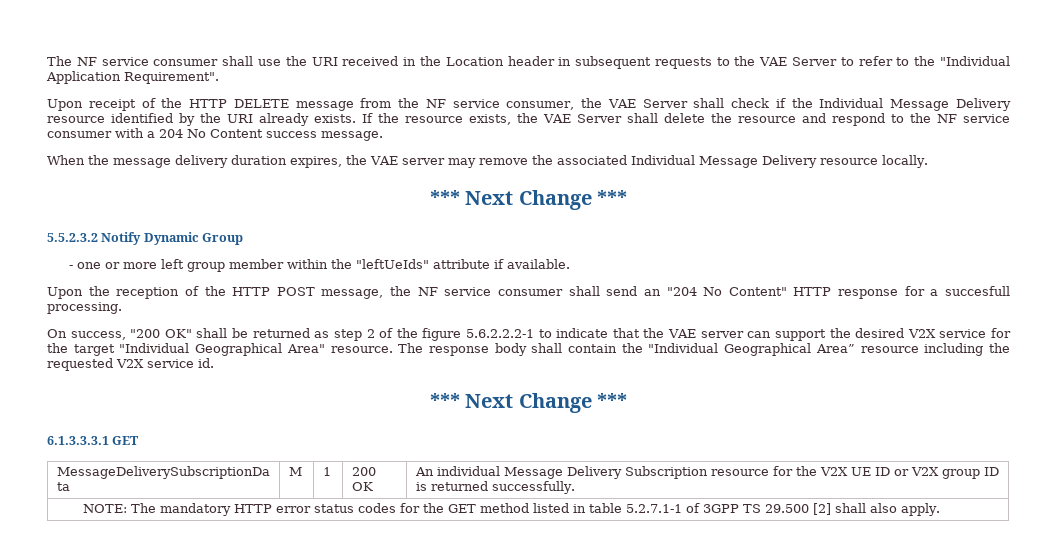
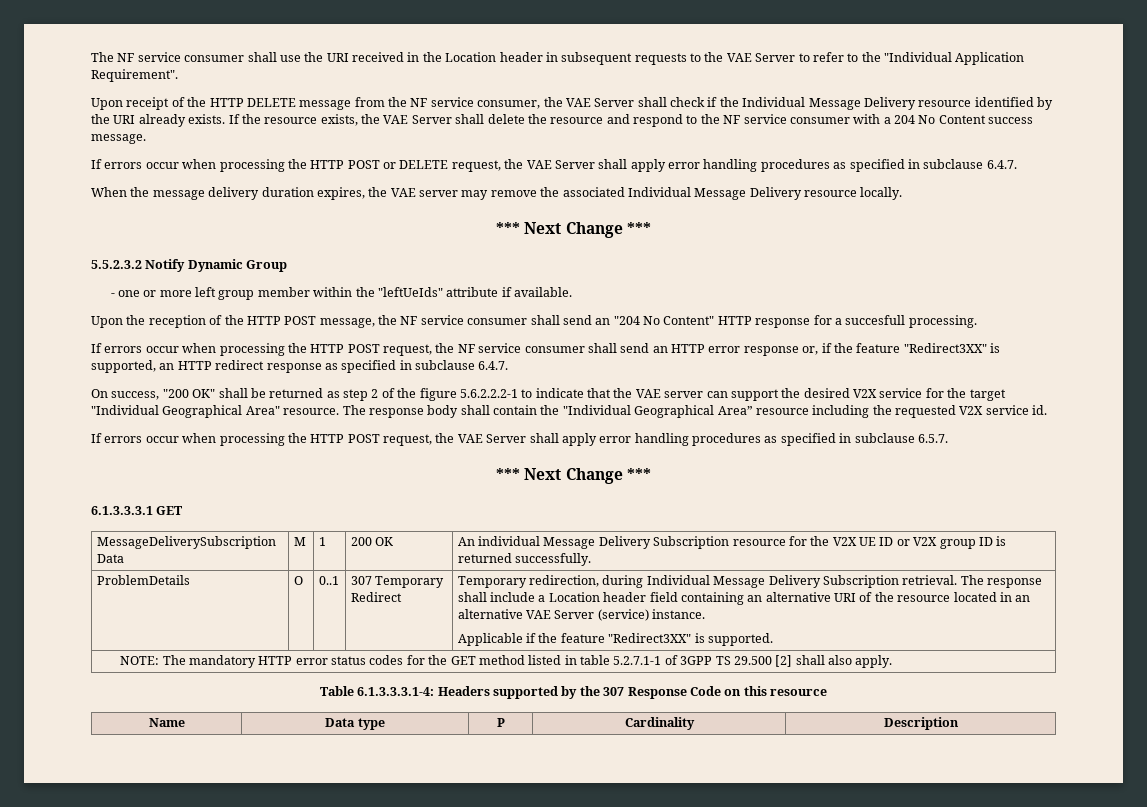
(383, 136) none -> [91,159,1017,172] // If errors occur when processing the HTTP POST or DELETE request, the VAE Server shall apply error handling procedures as specified in subclause 6.4.7.
(122, 308) none -> [91,343,1000,356] [91,360,509,373] // If errors occur when processing the HTTP POST request, the NF service consumer shall send an HTTP error response or, if the feature "Redirect3XX" is supported, an HTTP redirect response as specified in subclause 6.4.7.
(214, 363) none -> [91,433,948,446] // If errors occur when processing the HTTP POST request, the VAE Server shall apply error handling procedures as specified in subclause 6.5.7.
(575, 487) none -> [96,575,190,585] [293,576,303,585] [318,576,339,585] [350,576,445,588] [350,592,402,602] [457,575,1043,588] [457,592,1031,605] [457,609,706,621] [457,633,773,646] // ProblemDetails | O | 0..1 | 307 Temporary Redirect | Temporary redirection, during Individual Message Delivery Subscription retrieval. The response shall include a Location header field containing an alternative URI of the resource located in an alternative VAE Server (service) instance. // Applicable if the feature "Redirect3XX" is supported.
(941, 509) none -> [319,686,828,699] [148,718,185,727] [325,718,385,730] [496,718,505,727] [624,717,695,730] [883,717,959,730] // Table 6.1.3.3.3.1-4: Headers supported by the 307 Response Code on this resource // Name | Data type | P | Cardinality | Description

